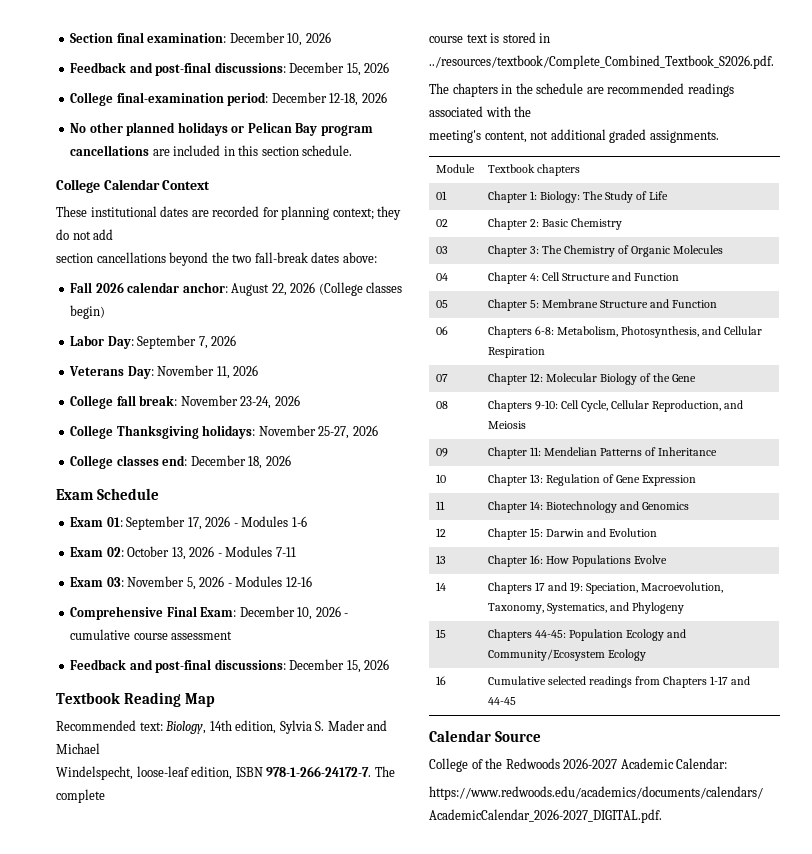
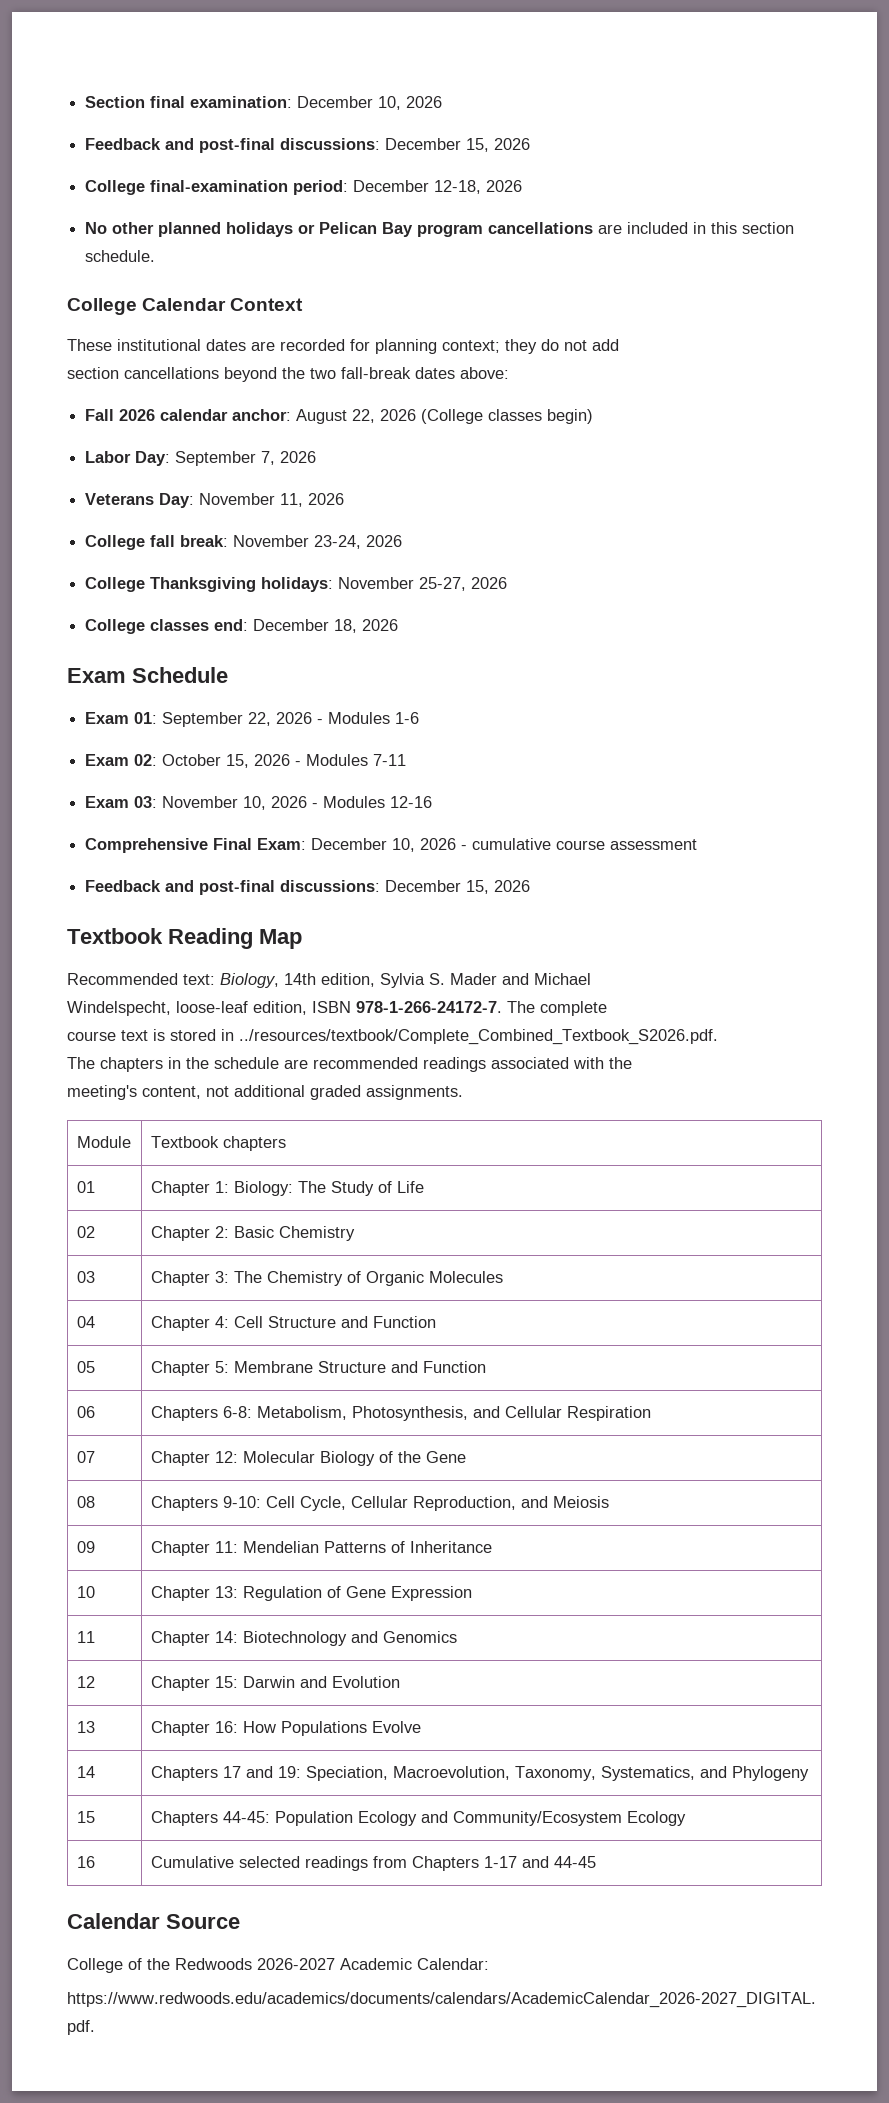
[187,517,202,530] 17, -> [248,712,272,726] 22,
[171,547,186,560] 13, -> [226,754,250,768] 15,
[186,577,196,590] 5, -> [243,796,267,810] 10,

